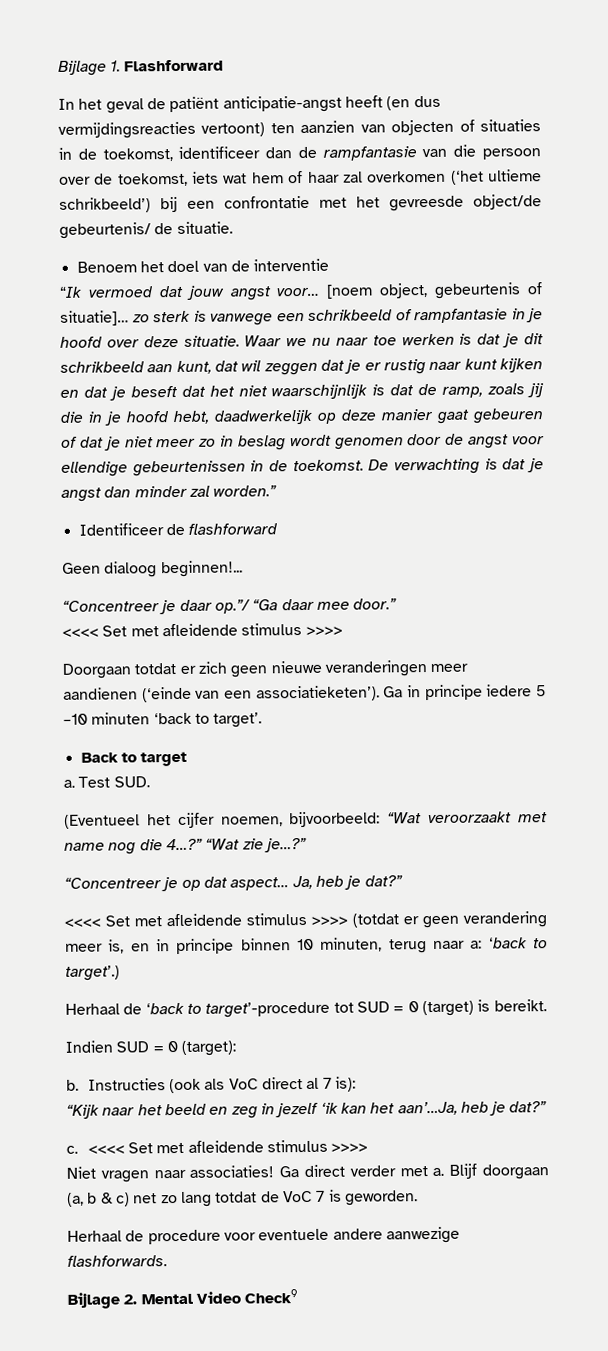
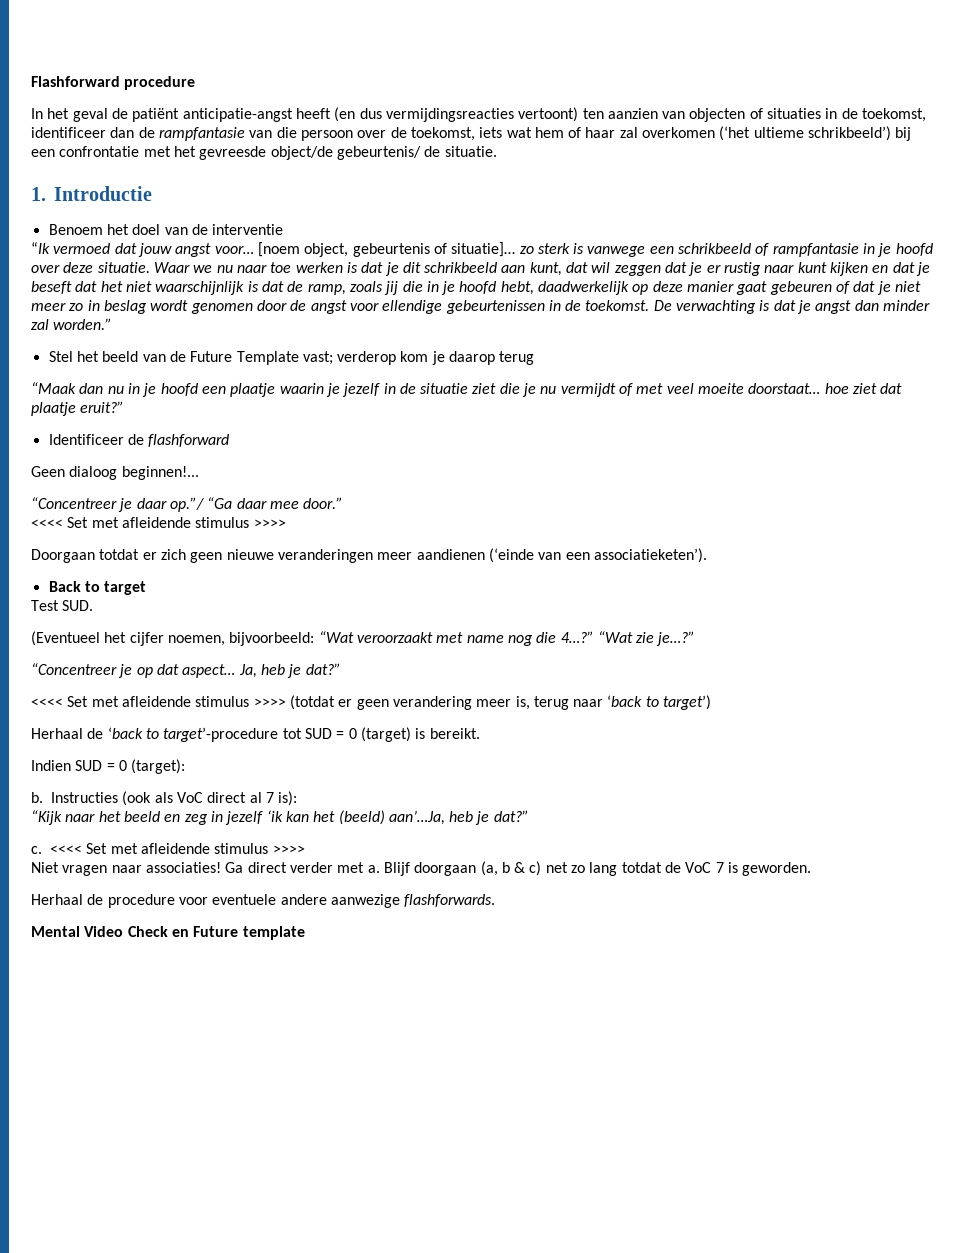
[58,60,121,76] Bijlage 1. -> (31, 81) none
(224, 65) none -> [124,76,196,90] procedure
(233, 227) none -> [31,186,152,201] // 1. Introductie
(278, 491) none -> [48,351,535,365] [31,382,903,397] [31,401,125,416] // Stel het beeld van de Future Template vast; verderop kom je daarop terug // “Maak dan nu in je hoofd een plaatje waarin je jezelf in de situatie ziet die je nu vermijdt of met veel moeite doorstaat… hoe ziet dat plaatje eruit?”
[383,684,546,701] [63,712,263,728] Ga in principe iedere 5 –10 minuten ‘back to target’. -> (707, 555) none
[63,779,75,788] a. -> (147, 588) none
[130,937,383,955] en in principe binnen 10 minuten, -> (530, 703) none
[470,937,548,949] [65,965,120,981] a: ‘back to target’.) -> [607,695,712,710] ‘back to target’)
(396, 1108) none -> [338,810,385,825] (beeld)
[67,1289,299,1309] Bijlage 2. Mental Video Check9 -> [31,926,305,940] Mental Video Check en Future template

